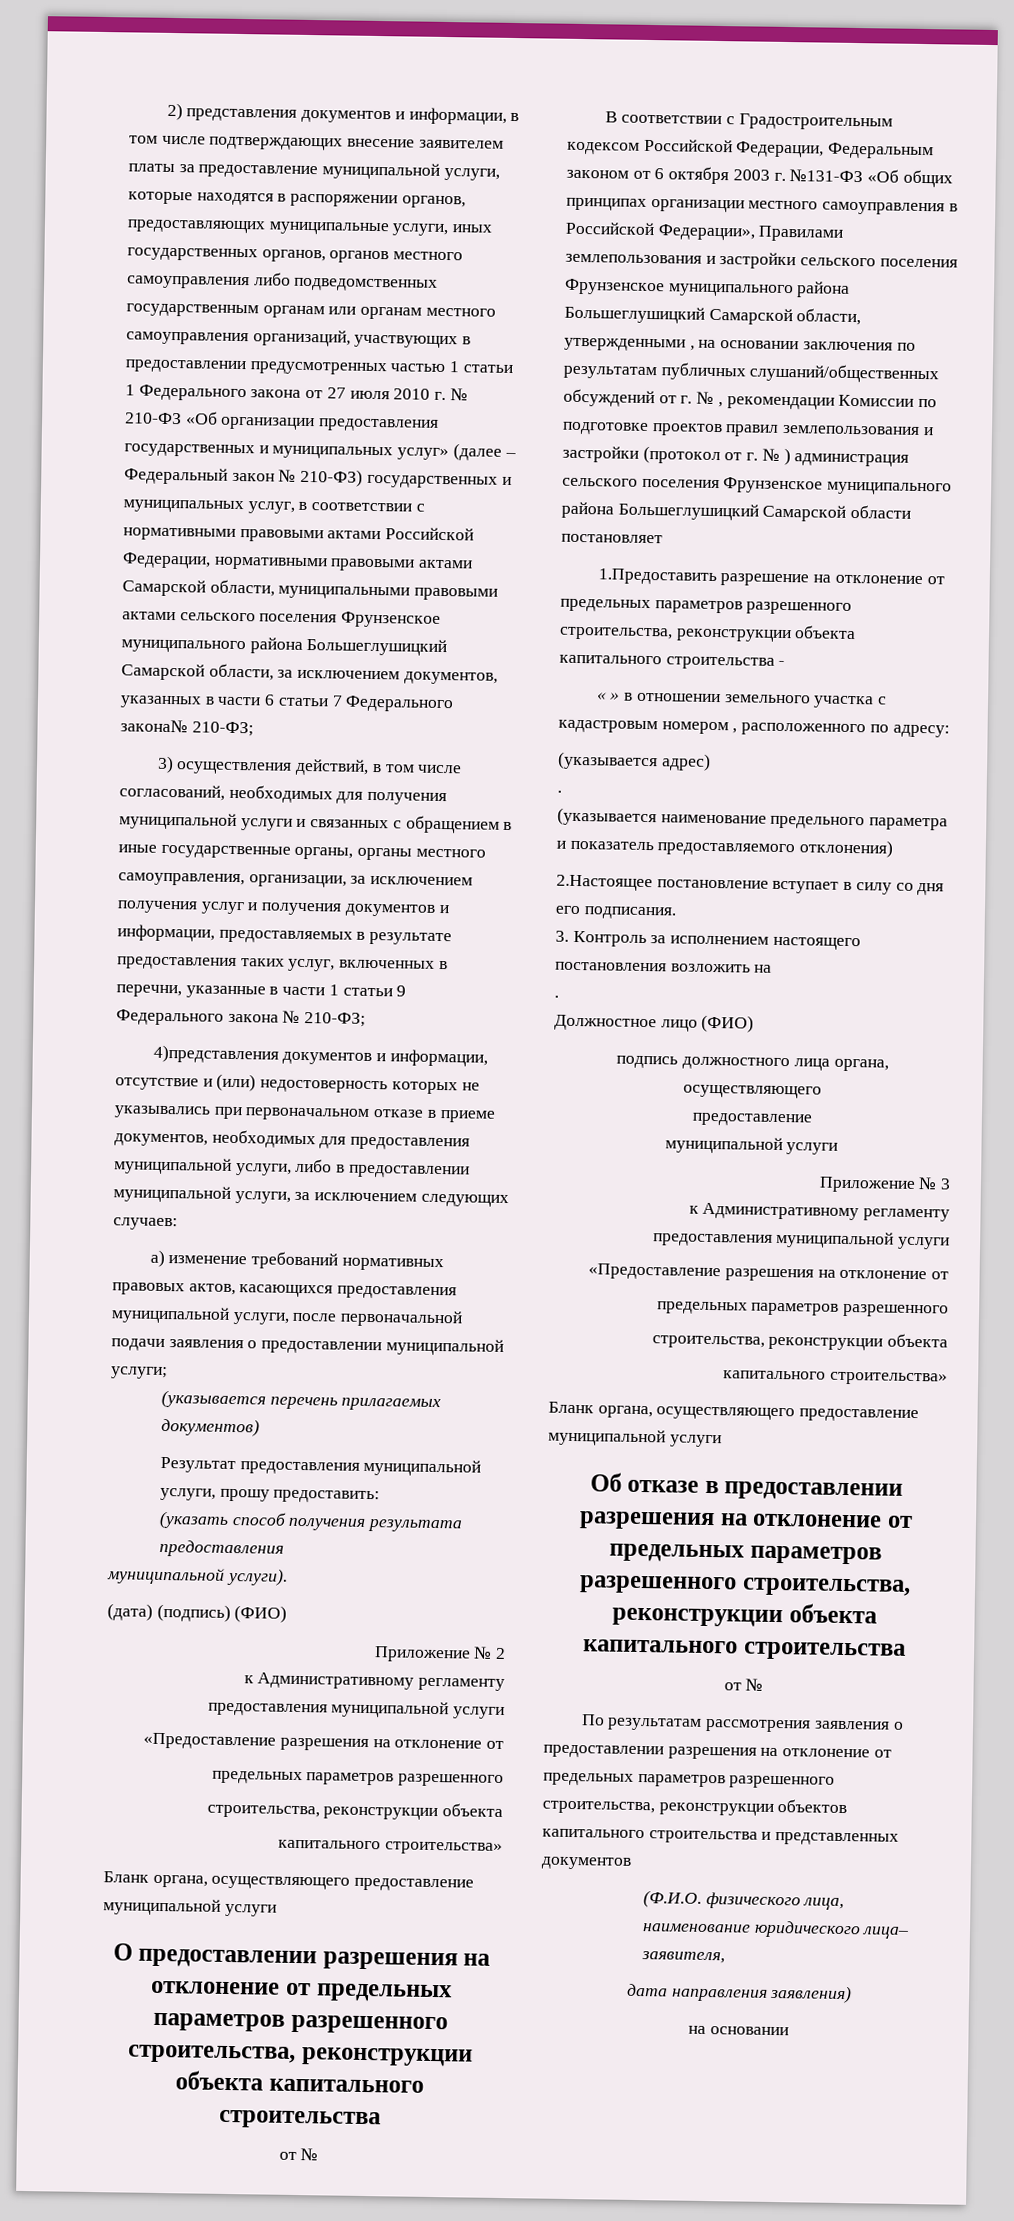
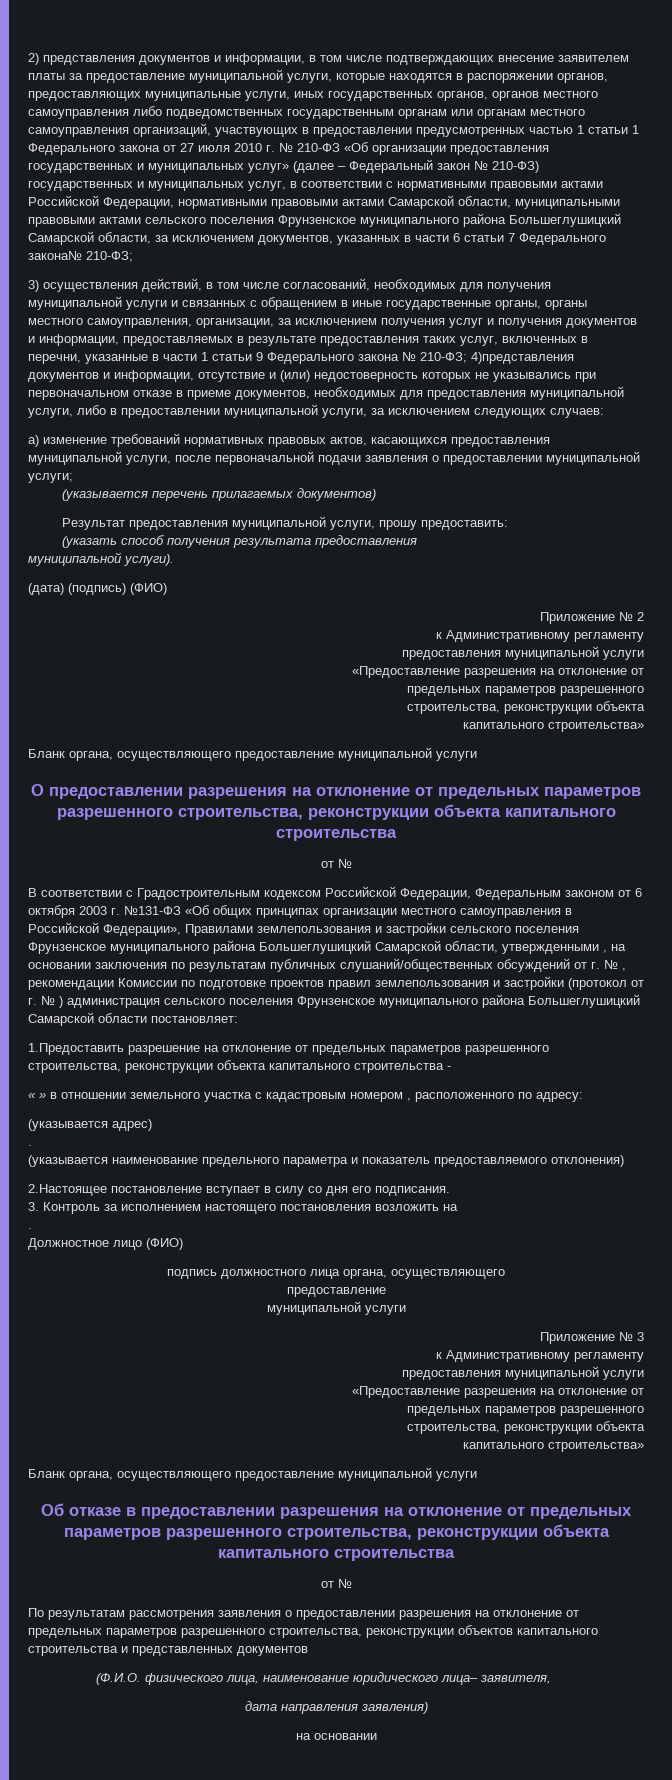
(367, 1019) // -> (467, 357) none
[561,533,663,544] постановляет -> [151,1016,238,1023] постановляет:

